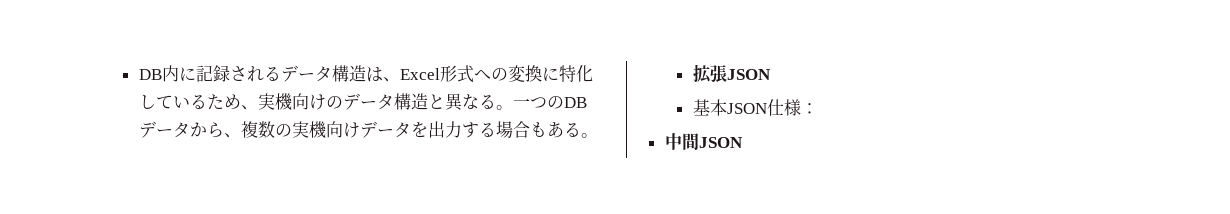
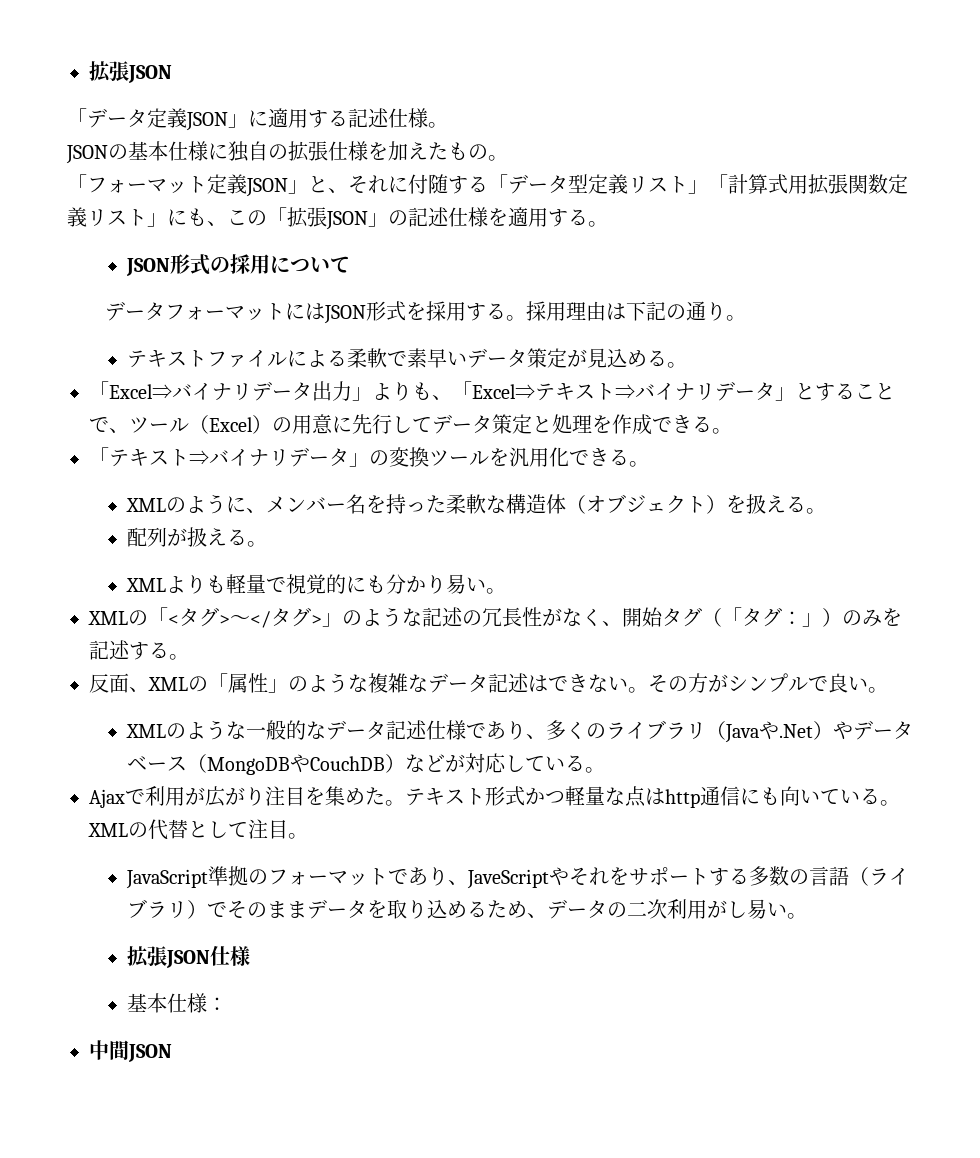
[138,65,593,83] [138,93,587,111] [138,121,581,138] DB内に記録されるデータ構造は、Excel形式への変換に特化しているため、実機向けのデータ構造と異なる。一つのDBデータから、複数の実機向けデータを出力する場合もある -> [89,61,172,83] [67,108,448,131] [66,141,508,164] [67,174,908,197] [67,207,608,230] [125,254,350,276] [104,301,746,324] [126,348,687,368] [89,381,895,401] [89,414,732,435] [89,447,649,467] [125,494,826,514] [126,527,267,547] [125,574,506,594] [88,607,902,628] [89,640,189,660] [89,673,888,693] [125,720,913,743] [126,753,605,775] [89,786,900,808] [88,819,308,840] [125,866,909,889] [126,899,787,919] 拡張JSON // 「データ定義JSON」に適用する記述仕様。 // JSONの基本仕様に独自の拡張仕様を加えたもの。 // 「フォーマット定義JSON」と、それに付随する「データ型定義リスト」「計算式用拡張関数定義リスト」にも、この「拡張JSON」の記述仕様を適用する。 // JSON形式の採用について // データフォーマットにはJSON形式を採用する。採用理由は下記の通り。 // テキストファイルによる柔軟で素早いデータ策定が見込める。 // 「Excel⇒バイナリデータ出力」よりも、「Excel⇒テキスト⇒バイナリデータ」とすることで、ツール（Excel）の用意に先行してデータ策定と処理を作成できる。 // 「テキスト⇒バイナリデータ」の変換ツールを汎用化できる。 // XMLのように、メンバー名を持った柔軟な構造体（オブジェクト）を扱える。 // 配列が扱える。 // XMLよりも軽量で視覚的にも分かり易い。 // XMLの「<タグ>～</タグ>」のような記述の冗長性がなく、開始タグ（「タグ：」）のみを記述する。 // 反面、XMLの「属性」のような複雑なデータ記述はできない。その方がシンプルで良い。 // XMLのような一般的なデータ記述仕様であり、多くのライブラリ（Javaや.Net）やデータベース（MongoDBやCouchDB）などが対応している。 // Ajaxで利用が広がり注目を集めた。テキスト形式かつ軽量な点はhttp通信にも向いている。XMLの代替として注目。 // JavaScript準拠のフォーマットであり、JaveScriptやそれをサポートする多数の言語（ライブラリ）でそのままデータを取り込めるため、データの二次利用がし易い
[692,99,767,116] // 基本JSON -> [209,945,250,966] [126,993,167,1013] 仕様 // 基本

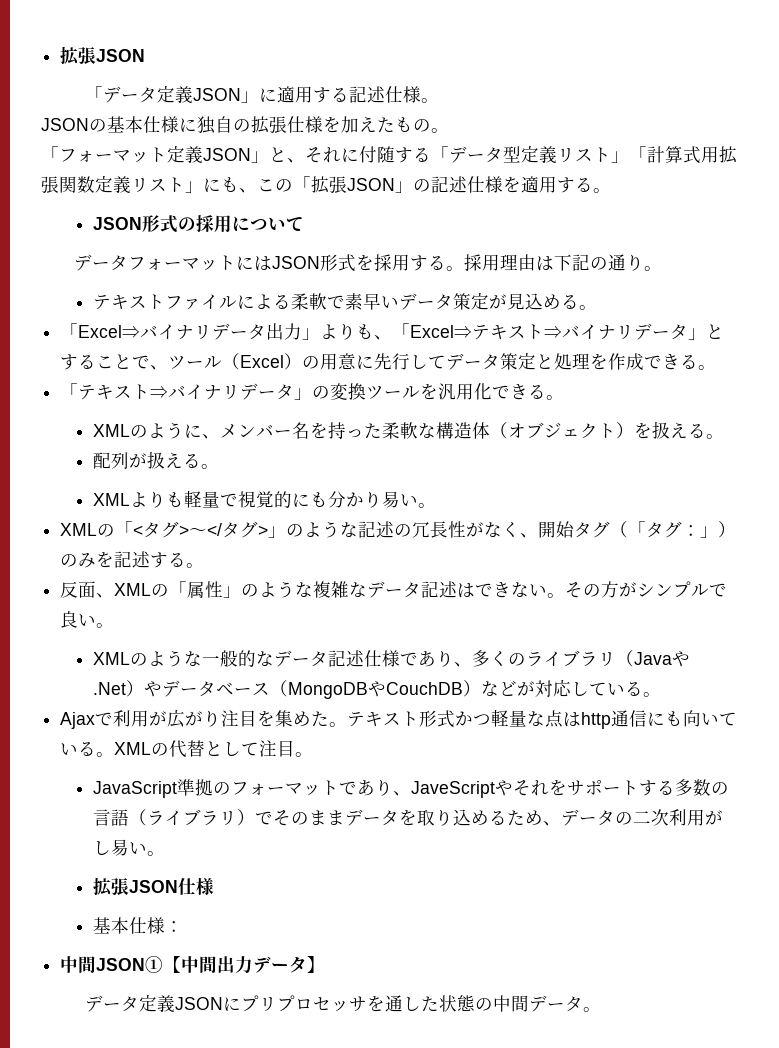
[128,1044,172,1062] JSON -> [96,956,326,974] [84,994,601,1013] JSON①【中間出力データ】 // データ定義JSONにプリプロセッサを通した状態の中間データ。

